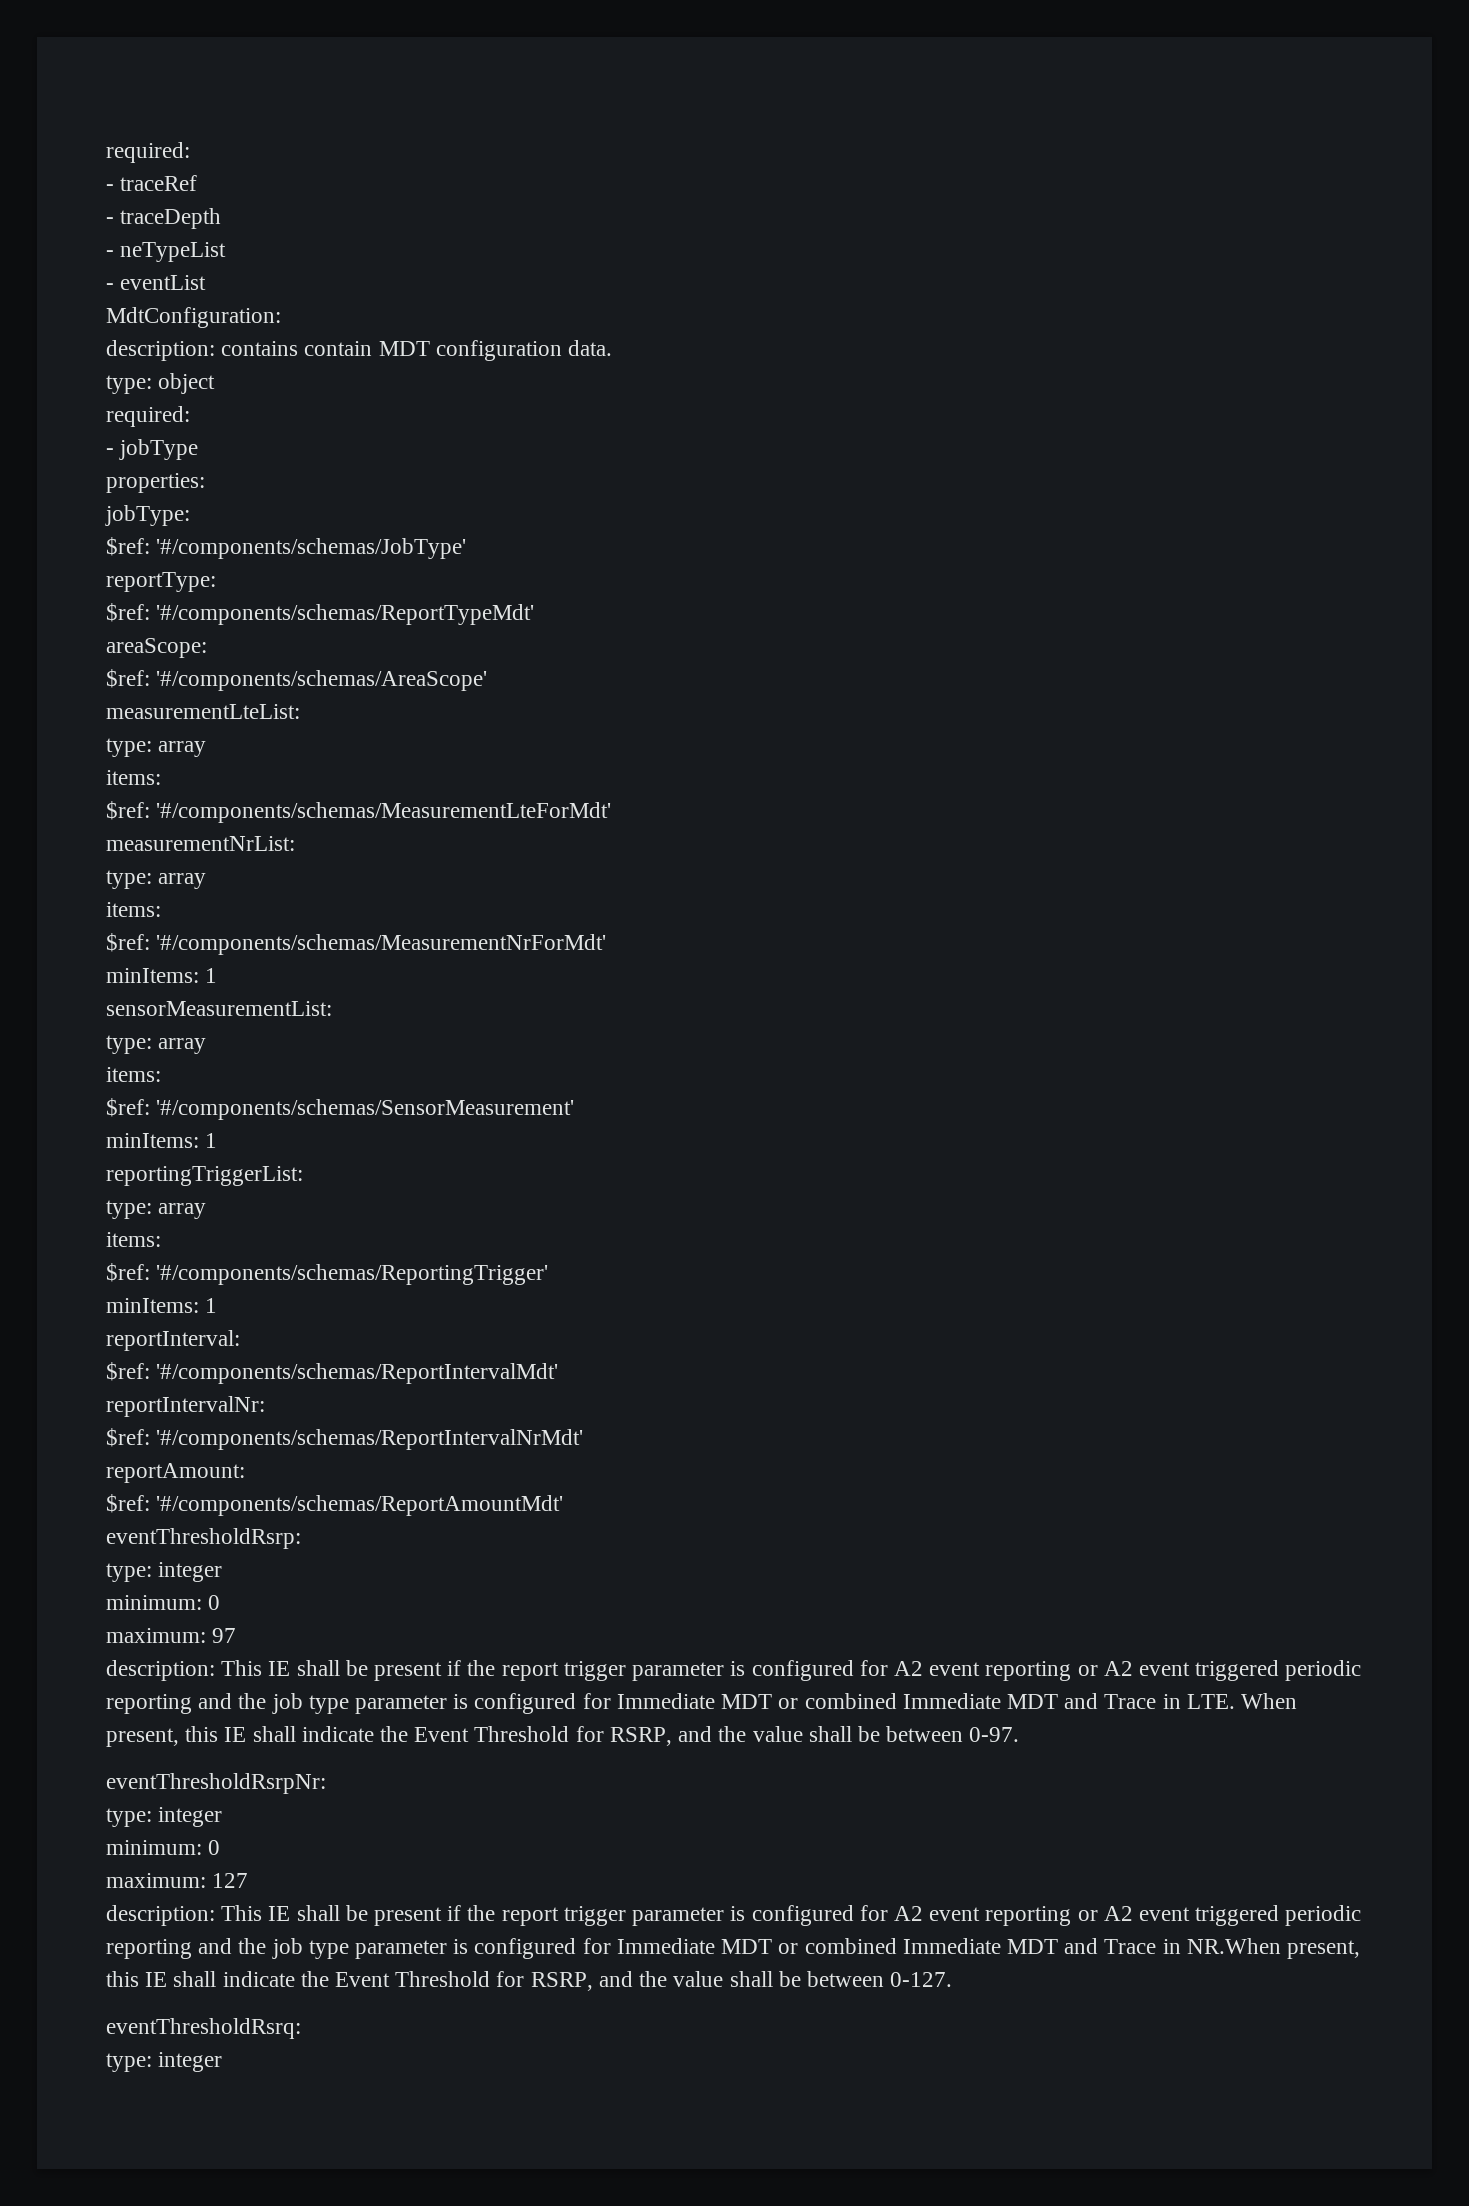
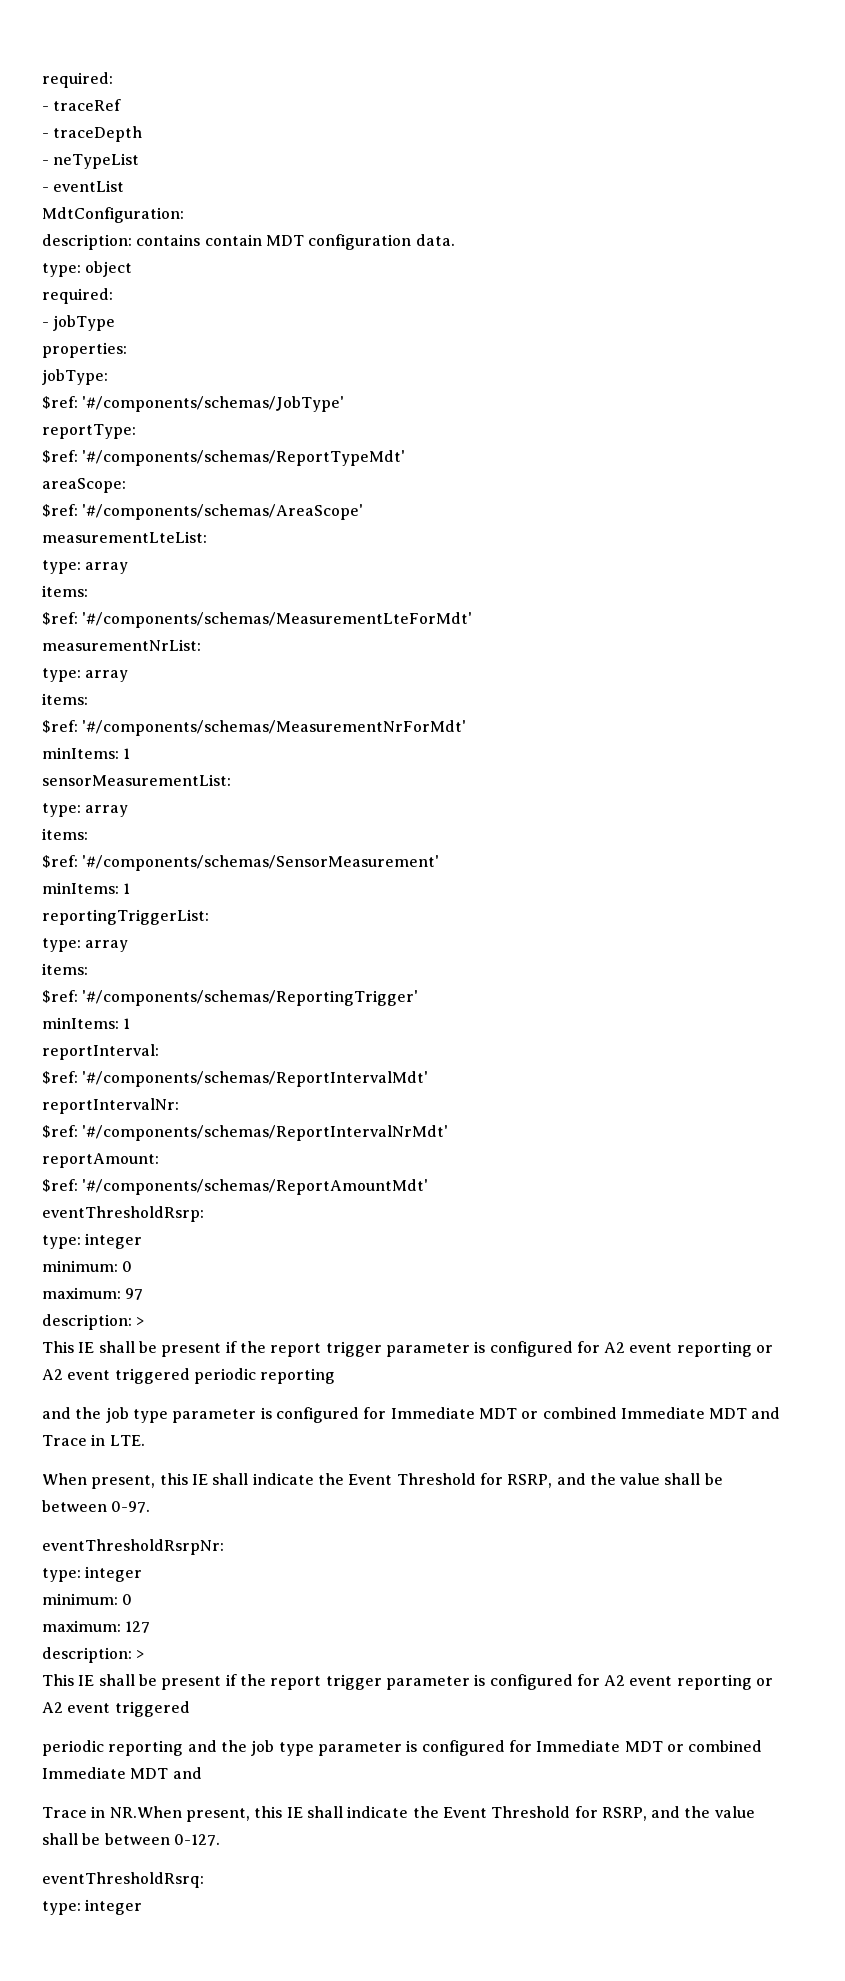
(215, 1670) none -> [136,1317,145,1326] > //
(192, 1704) none -> (336, 1376) //
(1235, 1701) none -> (145, 1440) //
(215, 1915) none -> [136,1650,145,1659] > //
(1280, 1915) none -> (190, 1709) //
(1099, 1946) none -> (202, 1773) //

